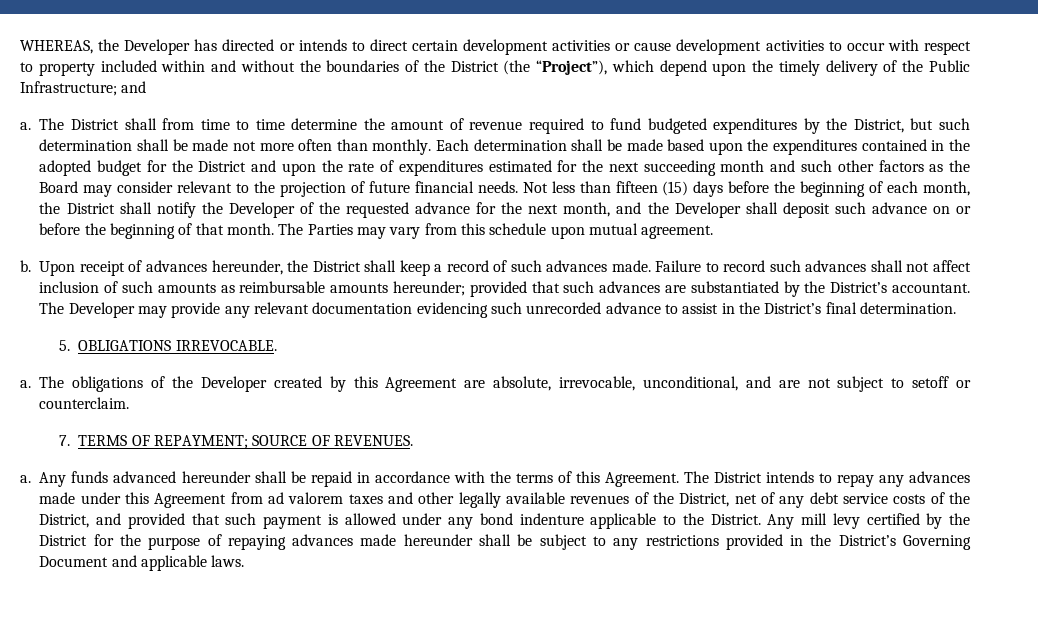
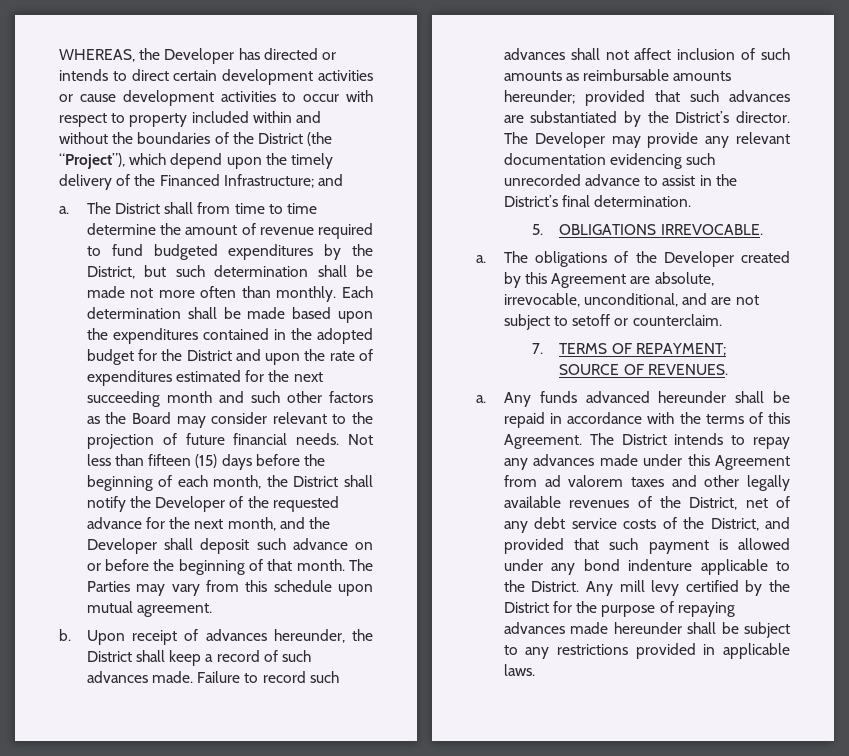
[929,60,971,72] Public -> [159,174,220,186] Financed
[892,283,971,293] accountant. -> [736,111,790,123] director.
[810,534,972,550] [39,555,137,567] the District’s Governing Document and -> (716, 649) none

